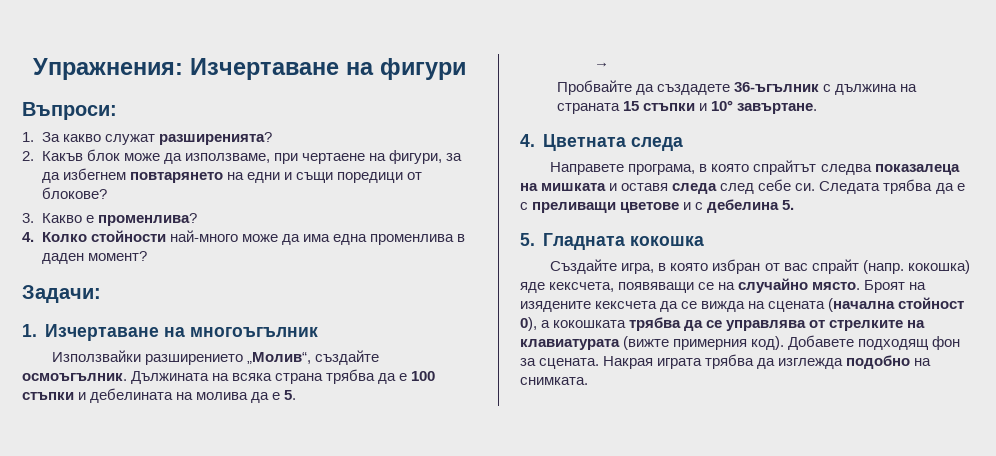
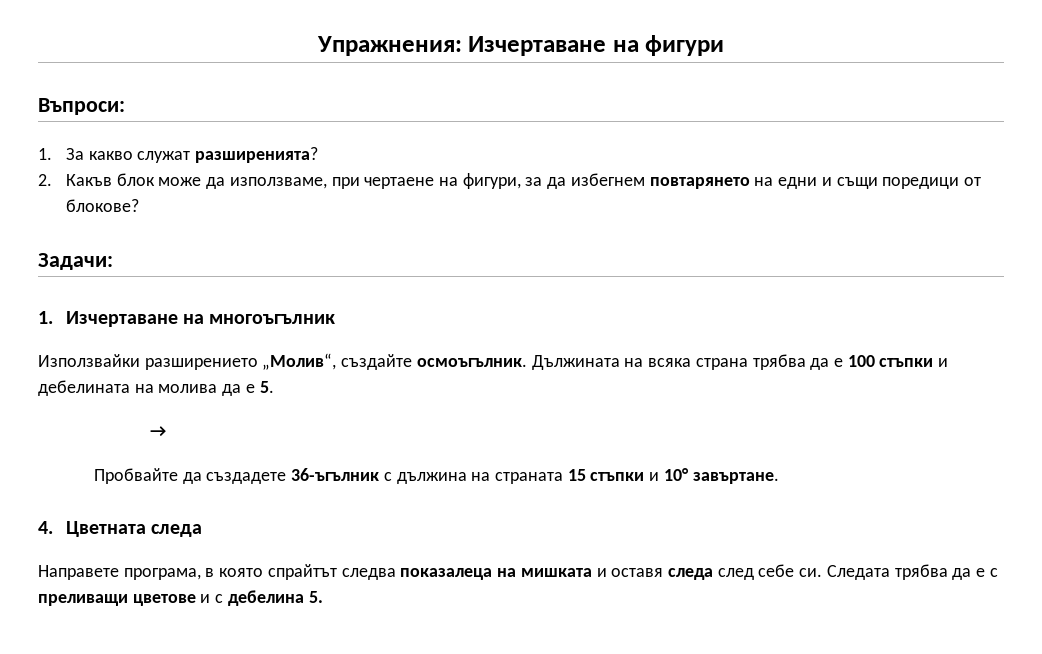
[22,213,197,226] [22,230,465,245] [41,251,147,264] // 3. Какво е променлива? // 4. Колко стойности най-много може да има една променлива в даден момент? -> (139, 205) none
[520,233,704,250] [550,259,970,274] [520,278,927,293] [520,297,965,312] [520,317,926,331] [520,335,961,350] [520,354,932,369] [520,377,588,385] // 5. Гладната кокошка // Създайте игра, в която избран от вас спрайт (напр. кокошка) яде кексчета, появяващи се на случайно място. Броят на изядените кексчета да се вижда на сцената (начална стойност 0), а кокошката трябва да се управлява от стрелките на клавиатурата (вижте примерния код). Добавете подходящ фон за сцената. Накрая играта трябва да изглежда подобно на снимката. -> (323, 597) none

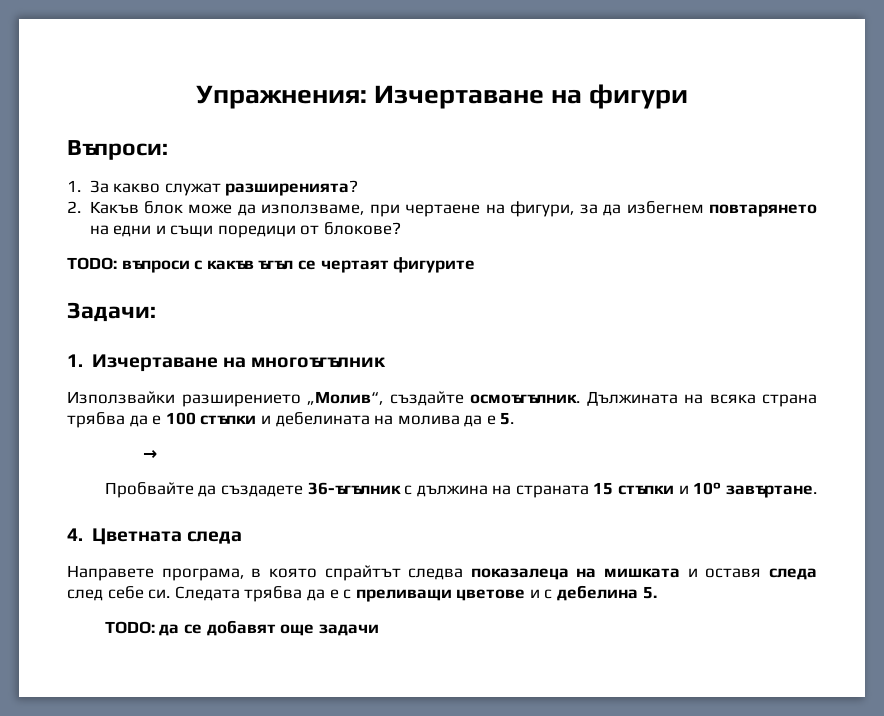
(139, 205) none -> [67,257,476,273] // TODO: въпроси с какъв ъгъл се чертаят фигурите
(323, 597) none -> [104,620,379,636] // TODO: да се добавят още задачи

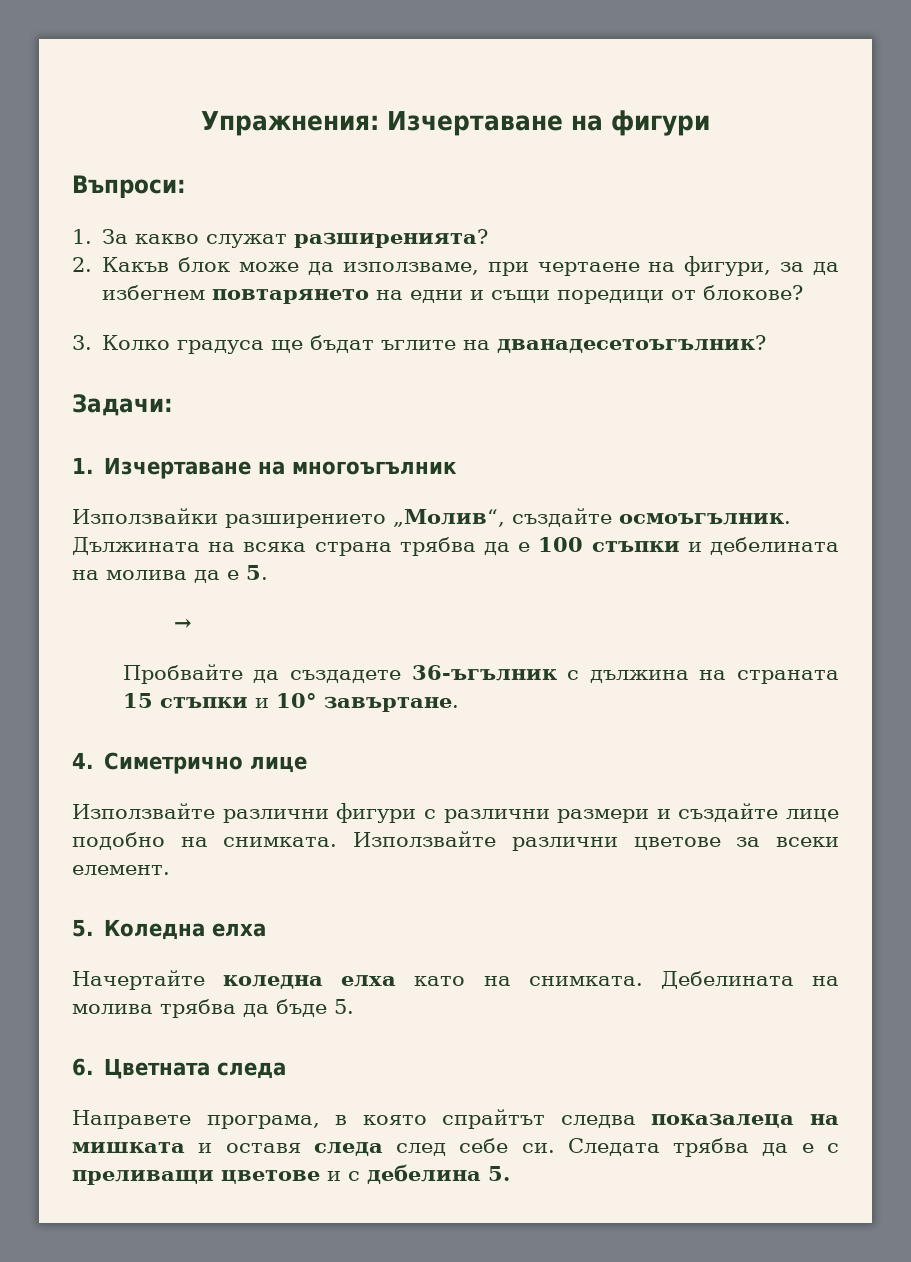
[67,257,476,273] TODO: въпроси с какъв ъгъл се чертаят фигурите -> [72,335,767,354] 3. Колко градуса ще бъдат ъглите на дванадесетоъгълник?
(83, 534) none -> [104,752,308,774] [72,803,839,823] [72,831,839,851] [72,865,170,875] [72,919,267,940] [72,970,839,990] [72,999,354,1018] [72,1058,94,1076] Симетрично лице // Използвайте различни фигури с различни размери и създайте лице подобно на снимката. Използвайте различни цветове за всеки елемент. // 5. Коледна елха // Начертайте коледна елха като на снимката. Дебелината на молива трябва да бъде 5. // 6.
[104,620,379,636] // TODO: да се добавят още задачи -> (510, 1173) none

